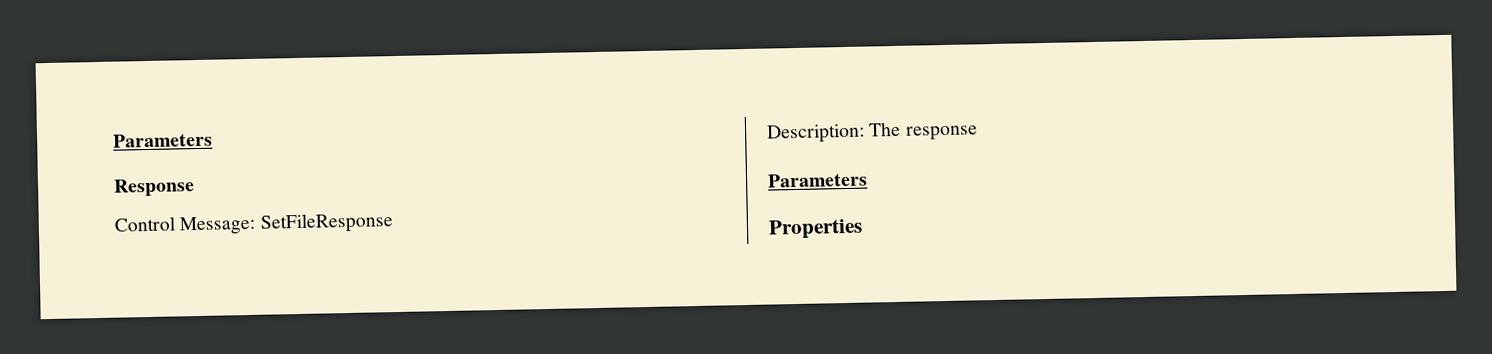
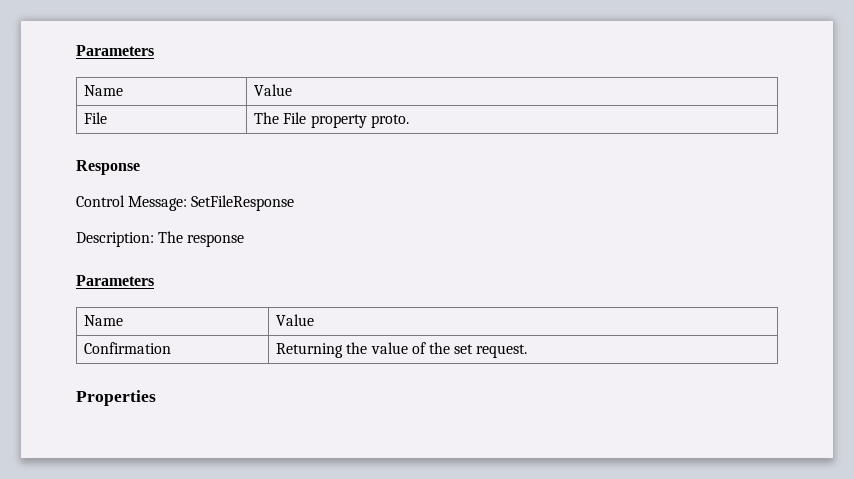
[113,132,213,148] Parameters -> [76,45,154,56] [84,85,124,96] [254,84,293,96] [84,112,108,124] [254,112,409,128] Parameters // Name | Value // File | The File property proto.
(868, 180) none -> [84,315,124,326] [276,314,315,326] [84,342,172,354] [276,342,528,358] // Name | Value // Confirmation | Returning the value of the set request.

